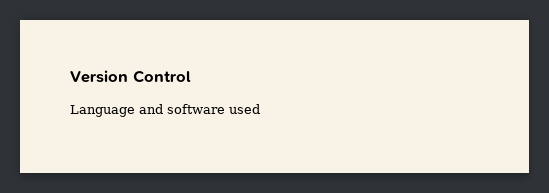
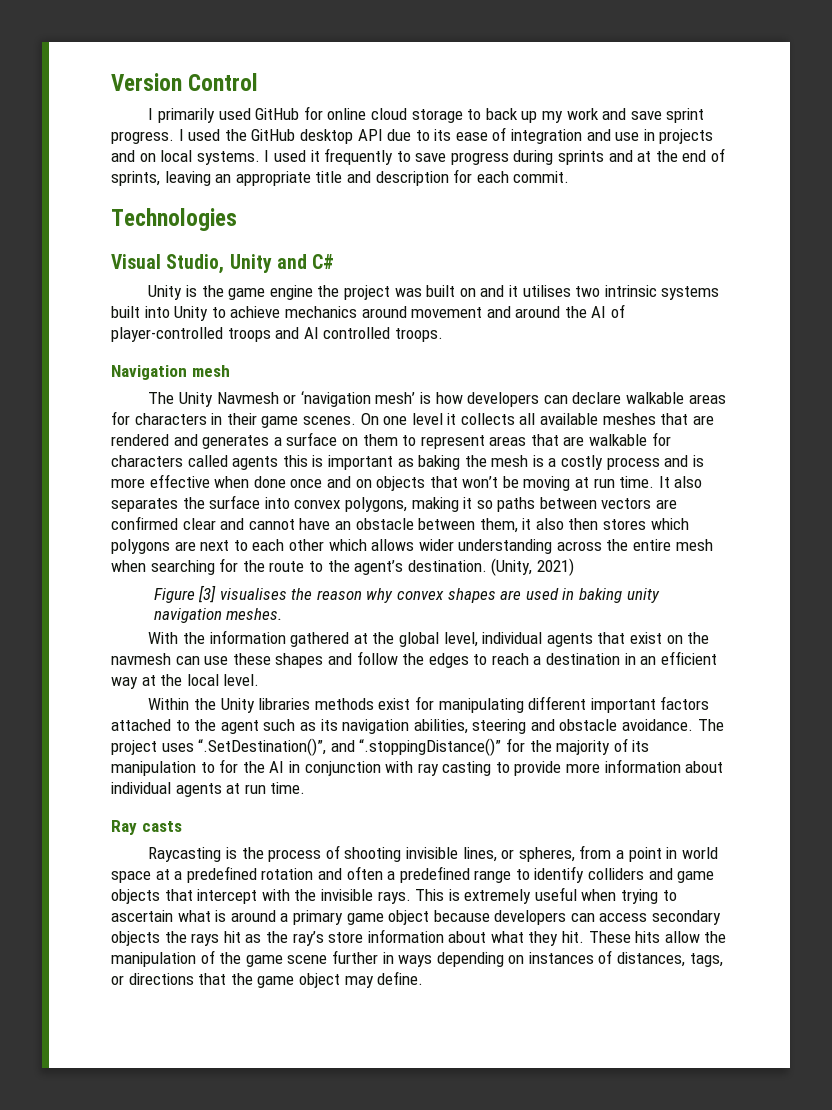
[70,104,260,117] Language and software used -> [148,106,705,123] [111,127,714,144] [111,148,726,165] [111,169,570,186] [111,208,237,231] [111,254,335,274] [148,285,720,300] [111,304,626,321] [111,327,443,342] [111,365,230,380] [148,391,726,407] [111,411,714,428] [111,432,671,449] [111,455,704,470] [111,474,703,491] [111,495,678,512] [111,516,689,533] [111,539,713,554] [111,558,574,576] [153,585,660,603] [153,608,283,623] [148,630,710,647] [111,651,717,668] [111,674,260,689] [148,696,710,713] [111,719,724,734] [111,738,650,756] [111,759,724,776] [111,782,306,797] [111,820,182,835] [148,845,718,862] [111,866,715,883] [111,887,677,904] [111,910,722,925] [111,929,727,946] [111,950,723,967] [111,971,424,988] I primarily used GitHub for online cloud storage to back up my work and save sprint progress. I used the GitHub desktop API due to its ease of integration and use in projects and on local systems. I used it frequently to save progress during sprints and at the end of sprints, leaving an appropriate title and description for each commit. // Technologies // Visual Studio, Unity and C# // Unity is the game engine the project was built on and it utilises two intrinsic systems built into Unity to achieve mechanics around movement and around the AI of player-controlled troops and AI controlled troops. // Navigation mesh // The Unity Navmesh or ‘navigation mesh’ is how developers can declare walkable areas for characters in their game scenes. On one level it collects all available meshes that are rendered and generates a surface on them to represent areas that are walkable for characters called agents this is important as baking the mesh is a costly process and is more effective when done once and on objects that won’t be moving at run time. It also separates the surface into convex polygons, making it so paths between vectors are confirmed clear and cannot have an obstacle between them, it also then stores which polygons are next to each other which allows wider understanding across the entire mesh when searching for the route to the agent’s destination. (Unity, 2021) // Figure [3] visualises the reason why convex shapes are used in baking unity navigation meshes. // With the information gathered at the global level, individual agents that exist on the navmesh can use these shapes and follow the edges to reach a destination in an efficient way at the local level. // Within the Unity libraries methods exist for manipulating different important factors attached to the agent such as its navigation abilities, steering and obstacle avoidance. The project uses “.SetDestination()”, and “.stoppingDistance()” for the majority of its manipulation to for the AI in conjunction with ray casting to provide more information about individual agents at run time. // Ray casts // Raycasting is the process of shooting invisible lines, or spheres, from a point in world space at a predefined rotation and often a predefined range to identify colliders and game objects that intercept with the invisible rays. This is extremely useful when trying to ascertain what is around a primary game object because developers can access secondary objects the rays hit as the ray’s store information about what they hit. These hits allow the manipulation of the game scene further in ways depending on instances of distances, tags, or directions that the game object may define.

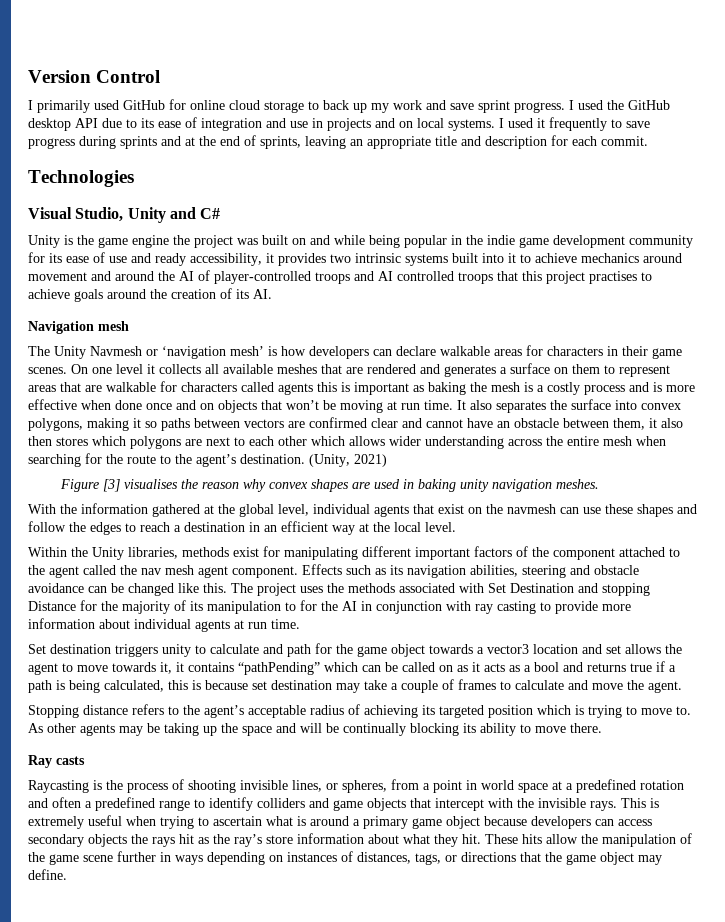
[508,285,571,297] it utilises -> [334,235,693,248] [28,252,326,266] while being popular in the indie game development community for its ease of use and ready accessibility, it provides
[174,306,209,321] Unity -> [508,253,516,263] it
[394,328,443,342] troops. -> [458,271,652,284] [28,288,272,302] troops that this project practises to achieve goals around the creation of its AI.
[258,698,311,710] libraries -> [128,547,178,559] libraries,
(710, 703) none -> [516,546,615,560] of the component
(259, 727) none -> [83,564,342,578] called the nav mesh agent component. Effects
[622,719,724,731] [111,738,502,756] avoidance. The project uses “.SetDestination()”, and “.stoppingDistance()” -> [28,583,650,596] [28,601,76,611] avoidance can be changed like this. The project uses the methods associated with Set Destination and stopping Distance
(306, 788) none -> [28,643,682,657] [28,661,676,675] [28,679,682,693] [28,704,691,718] [28,723,602,736] // Set destination triggers unity to calculate and path for the game object towards a vector3 location and set allows the agent to move towards it, it contains “pathPending” which can be called on as it acts as a bool and returns true if a path is being calculated, this is because set destination may take a couple of frames to calculate and move the agent. // Stopping distance refers to the agent’s acceptable radius of achieving its targeted position which is trying to move to. As other agents may be taking up the space and will be continually blocking its ability to move there.

